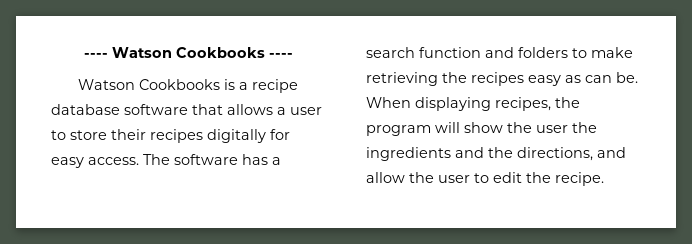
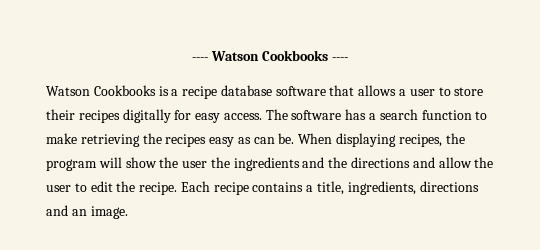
[485,47,568,58] and folders -> (472, 115) none
[517,147,593,161] directions, -> [351,157,411,168] directions
(604, 179) none -> [180,181,479,195] [46,205,128,219] Each recipe contains a title, ingredients, directions and an image.

